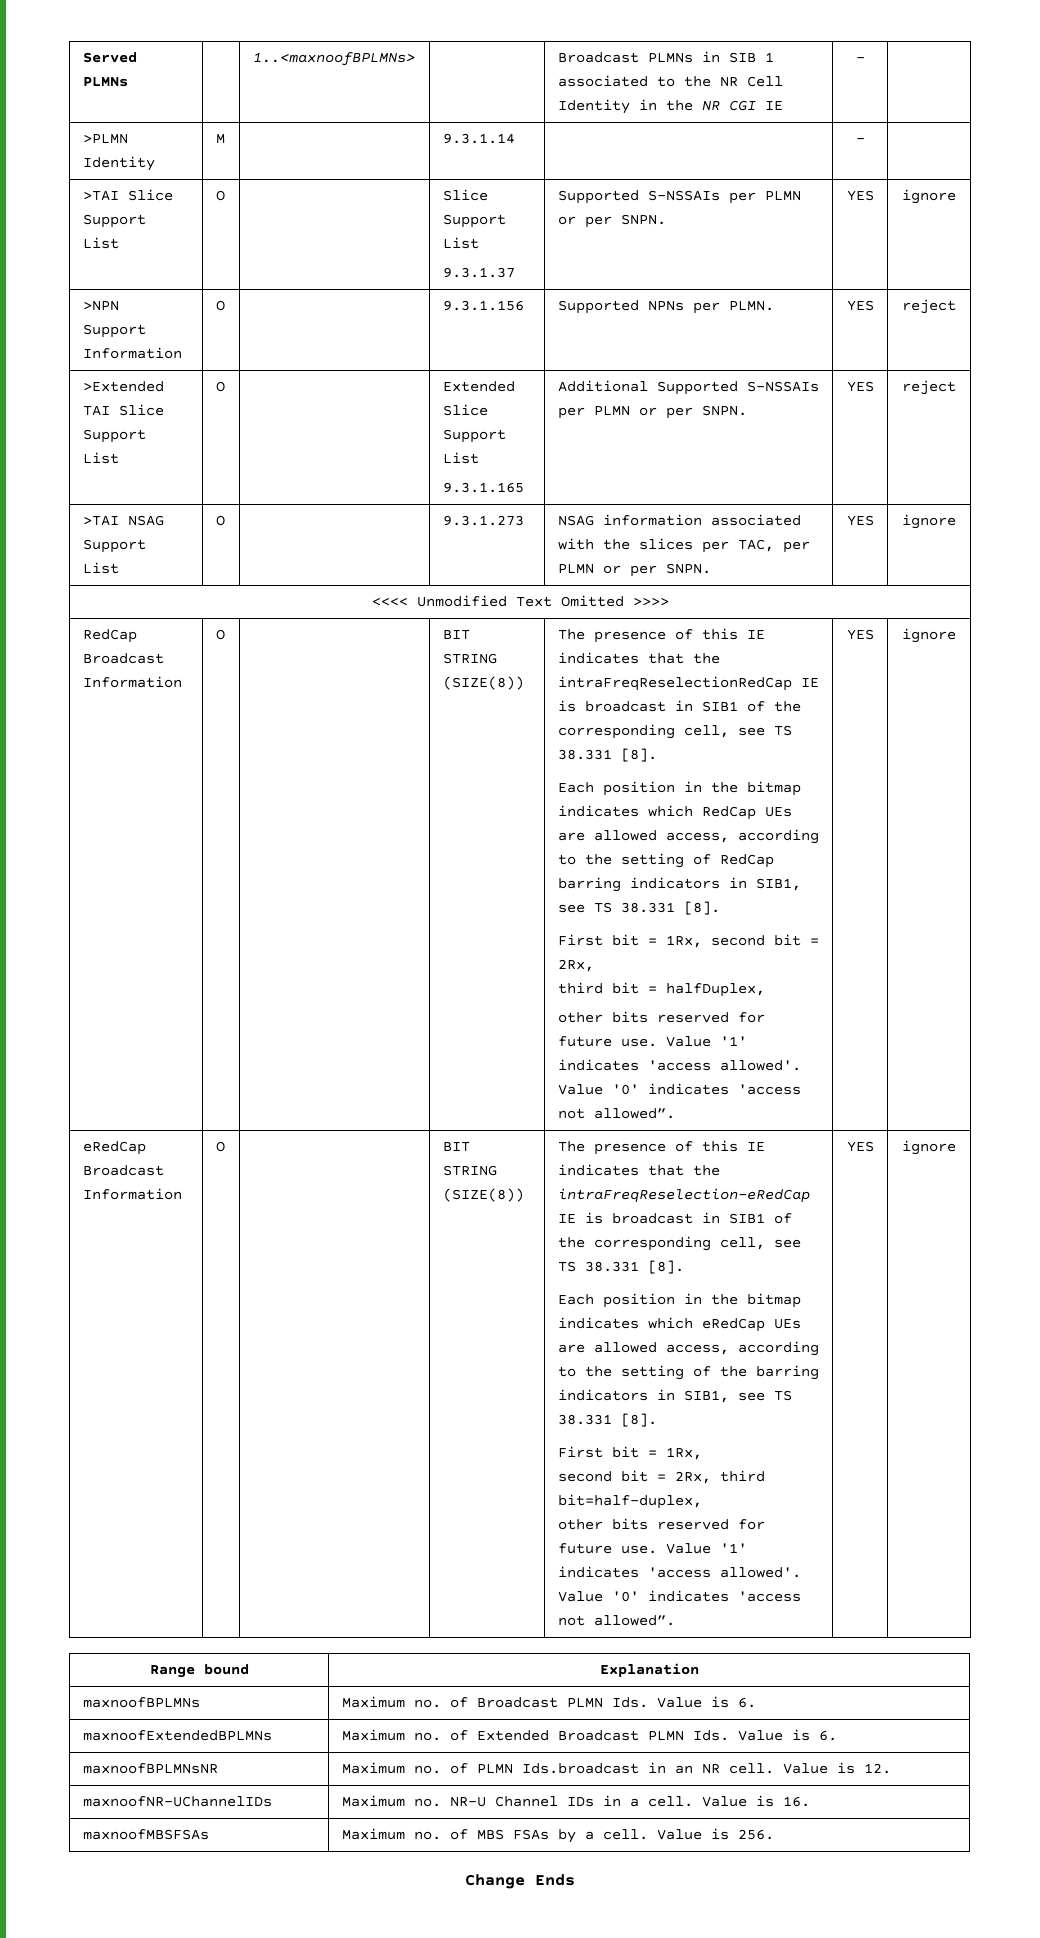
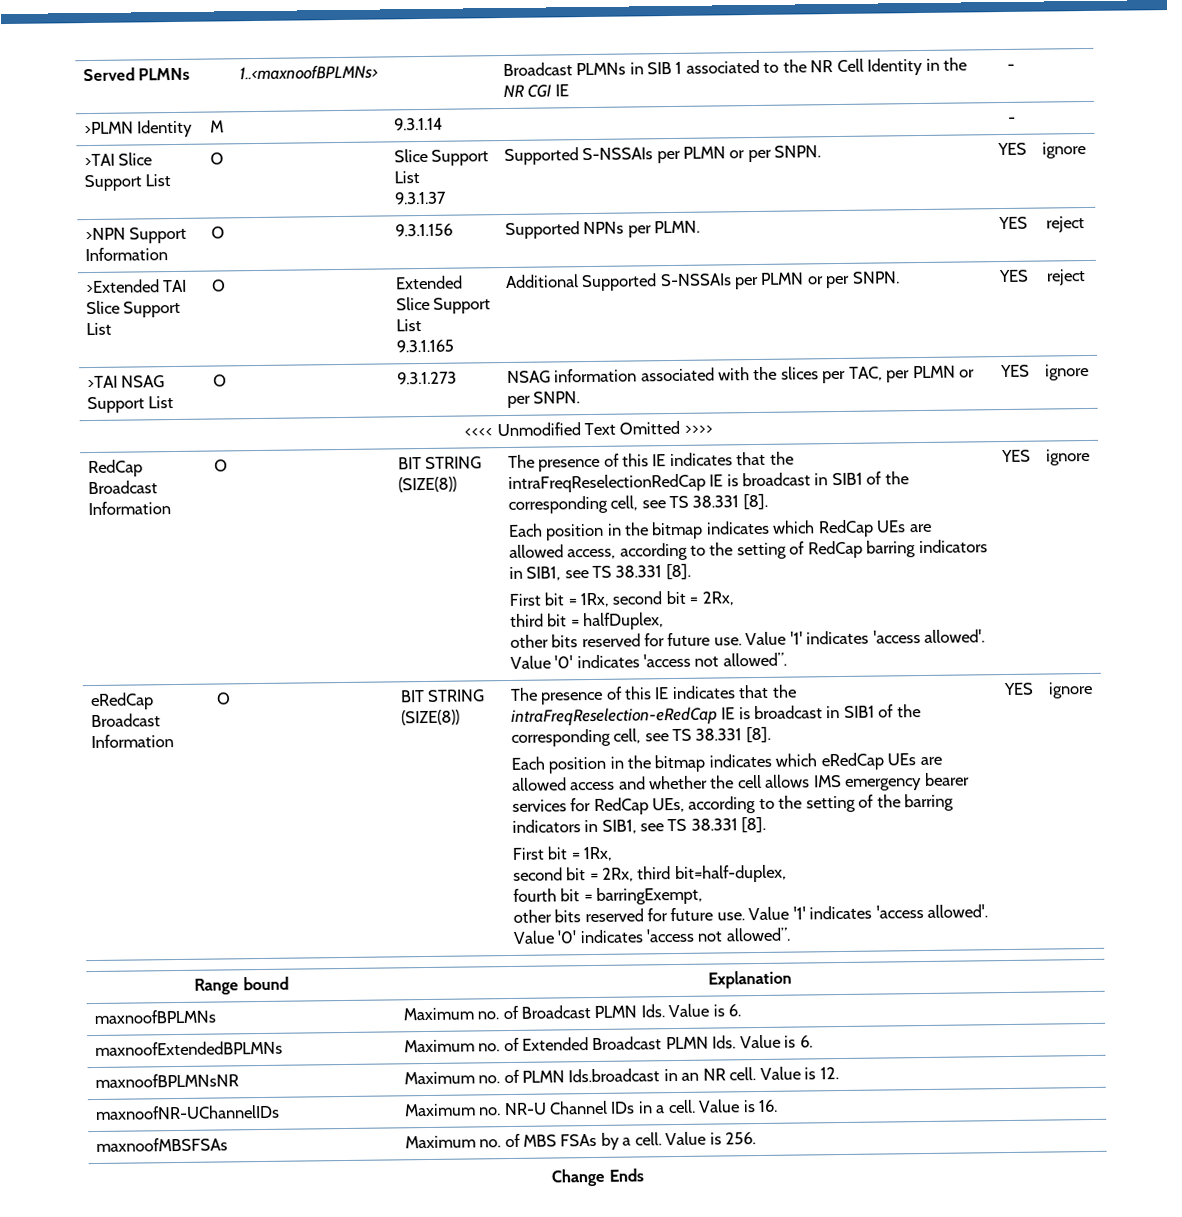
[665,1344,729,1355] access, -> [570,772,970,791] [511,797,685,815] access and whether the cell allows IMS emergency bearer services for RedCap UEs,
(702, 1501) none -> [512,886,703,905] // fourth bit = barringExempt,

